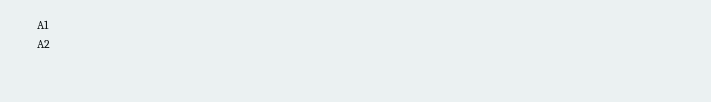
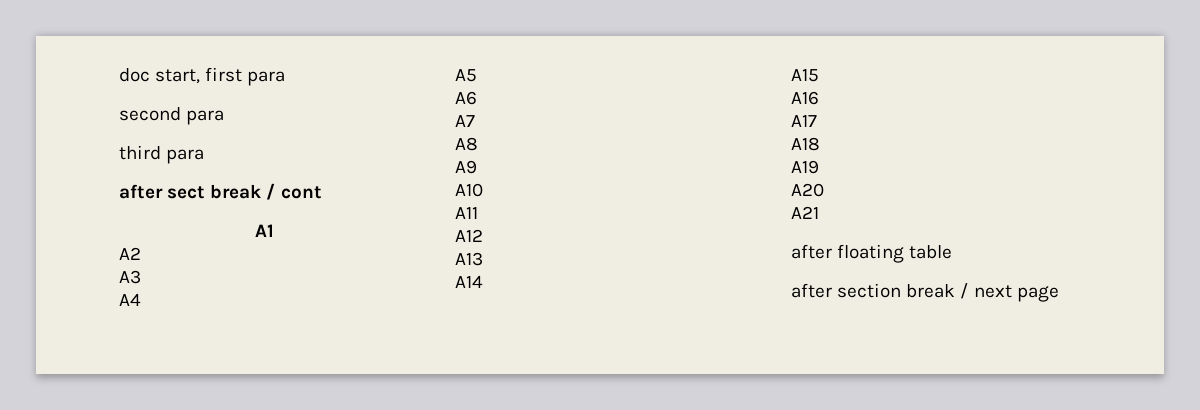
[37,20,49,29] [37,40,50,48] A1 // A2 -> [119,67,286,86] [119,107,225,125] [119,145,205,164] [119,183,322,200] [254,224,274,237] [119,247,141,260] [119,270,141,284] [119,293,141,306] [455,69,477,82] [455,91,477,105] [455,115,475,127] [455,137,478,151] [455,160,477,174] [455,183,483,197] [455,207,478,219] [455,229,483,242] [455,252,483,266] [455,275,483,288] [791,69,819,82] [791,91,819,105] [791,115,817,127] [791,137,820,151] [791,160,819,174] [791,183,824,197] [791,206,819,219] [791,244,953,263] [791,283,1059,302] doc start, first para // second para // third para // after sect break / cont // A1 // A2 // A3 // A4 // A5 // A6 // A7 // A8 // A9 // A10 // A11 // A12 // A13 // A14 // A15 // A16 // A17 // A18 // A19 // A20 // A21 // after floating table // after section break / next page

